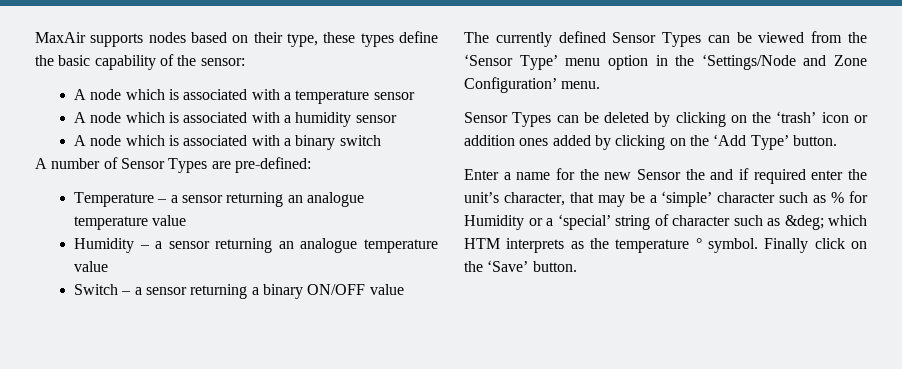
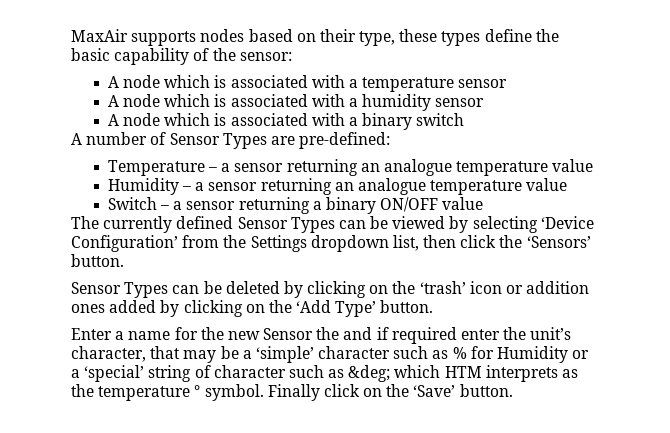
[811,31,867,43] [464,54,867,70] [464,77,601,93] from the ‘Sensor Type’ menu option in the ‘Settings/Node and Zone Configuration’ menu. -> [449,216,594,233] [71,235,591,252] [71,254,124,267] by selecting ‘Device Configuration’ from the Settings dropdown list, then click the ‘Sensors’ button.

